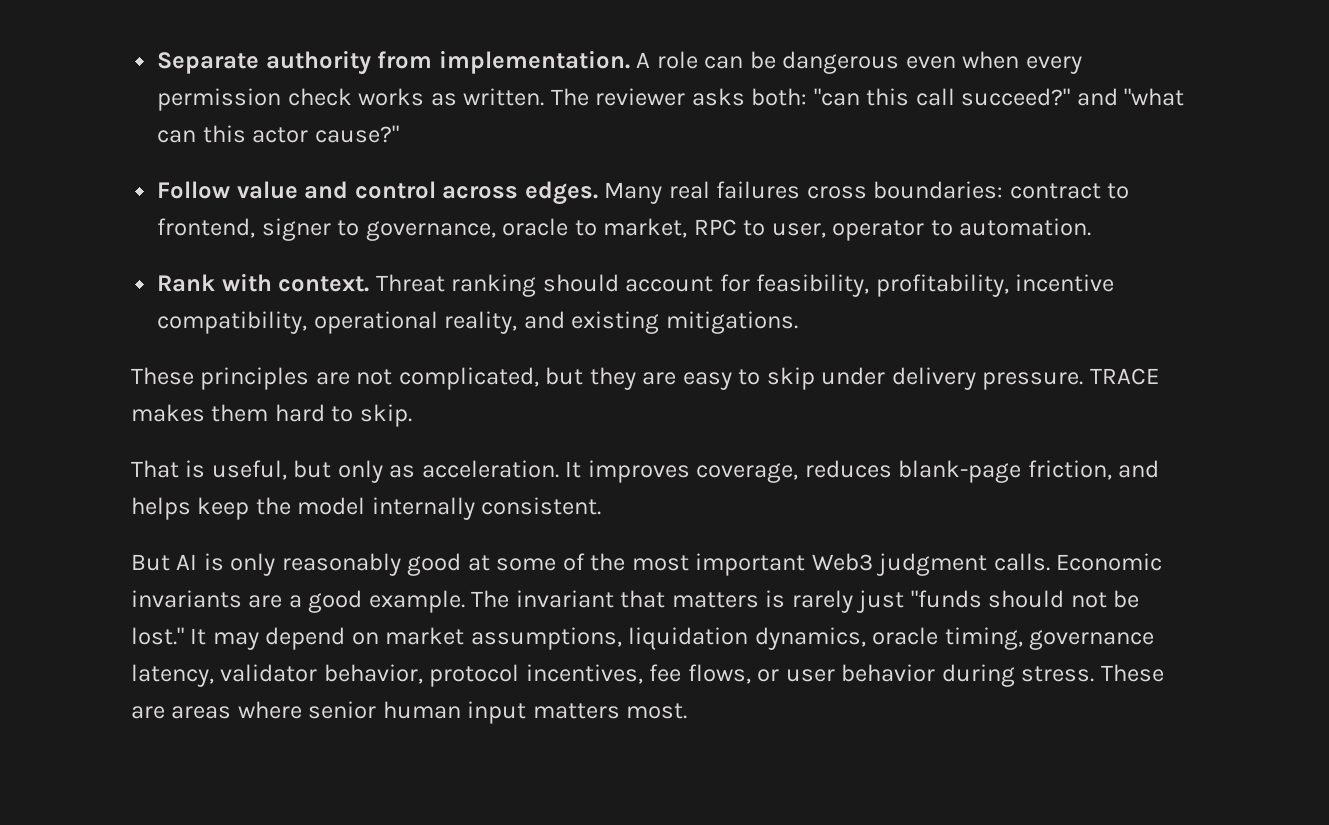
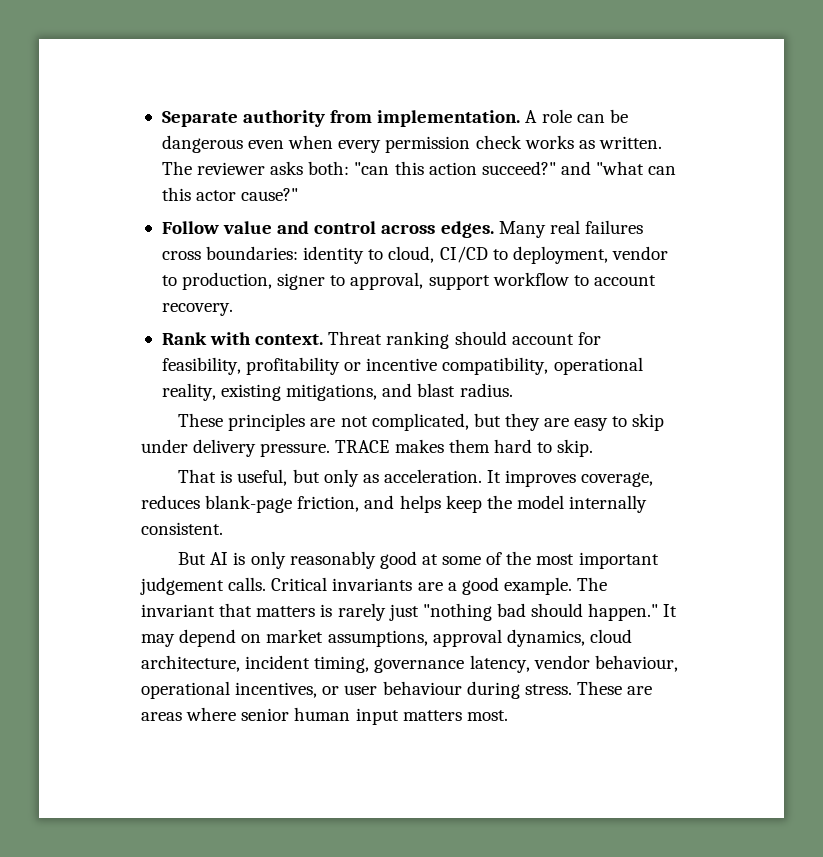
[915,88,955,106] call -> [428,162,477,175] action
[1009,183,1130,199] [157,218,1092,241] contract to frontend, signer to governance, oracle to market, RPC to user, operator to automation. -> [303,246,668,264] [161,272,656,290] [161,303,233,316] identity to cloud, CI/CD to deployment, vendor to production, signer to approval, support workflow to account recovery.
[875,274,1009,297] profitability, -> [246,357,362,375] profitability or
[523,311,798,334] and existing mitigations. -> [221,383,513,401] existing mitigations, and blast radius.
[811,553,1163,576] Web3 judgment calls. Economic -> [140,577,328,595] judgement calls. Critical
[910,590,1140,608] [131,627,184,645] "funds should not be lost." -> [422,603,659,621] "nothing bad should happen."
[628,627,1155,650] [131,664,751,687] liquidation dynamics, oracle timing, governance latency, validator behavior, protocol incentives, fee flows, -> [432,629,632,647] [141,655,678,673] [141,681,318,699] approval dynamics, cloud architecture, incident timing, governance latency, vendor behaviour, operational incentives,
[841,664,936,682] behavior -> [382,681,462,695] behaviour

